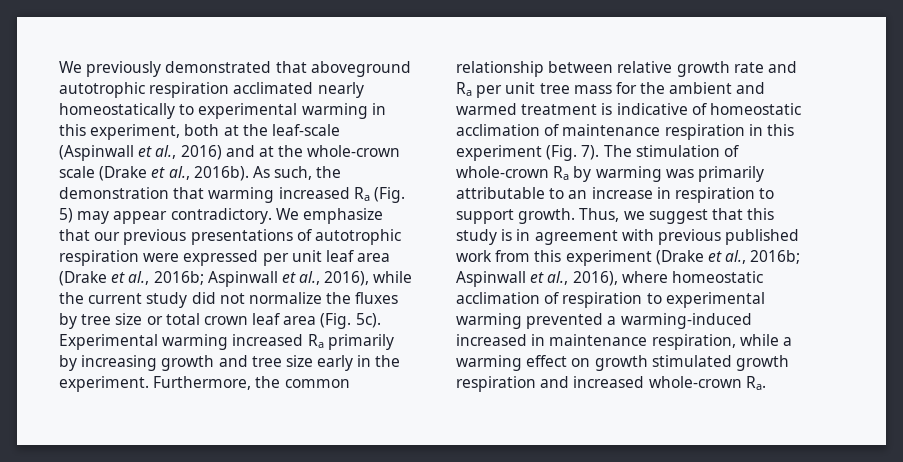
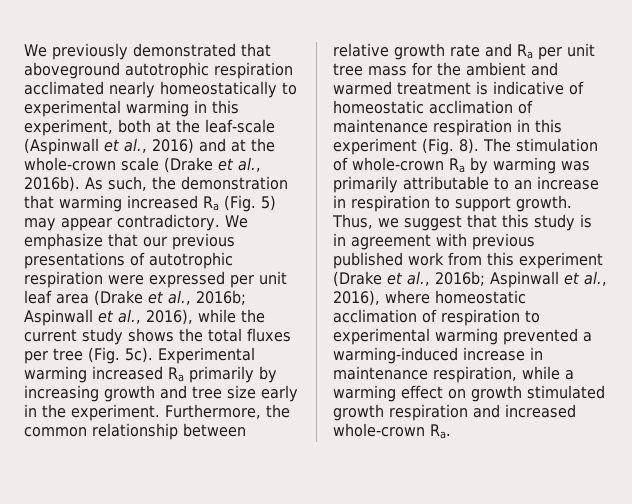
[191,292,399,304] [59,313,317,329] did not normalize the fluxes by tree size or total crown leaf area -> [128,328,291,342] [24,348,83,364] shows the total fluxes per tree
[581,145,600,160] 7). -> [458,138,479,154] 8).
[456,334,527,346] increased -> [463,347,525,361] increase

